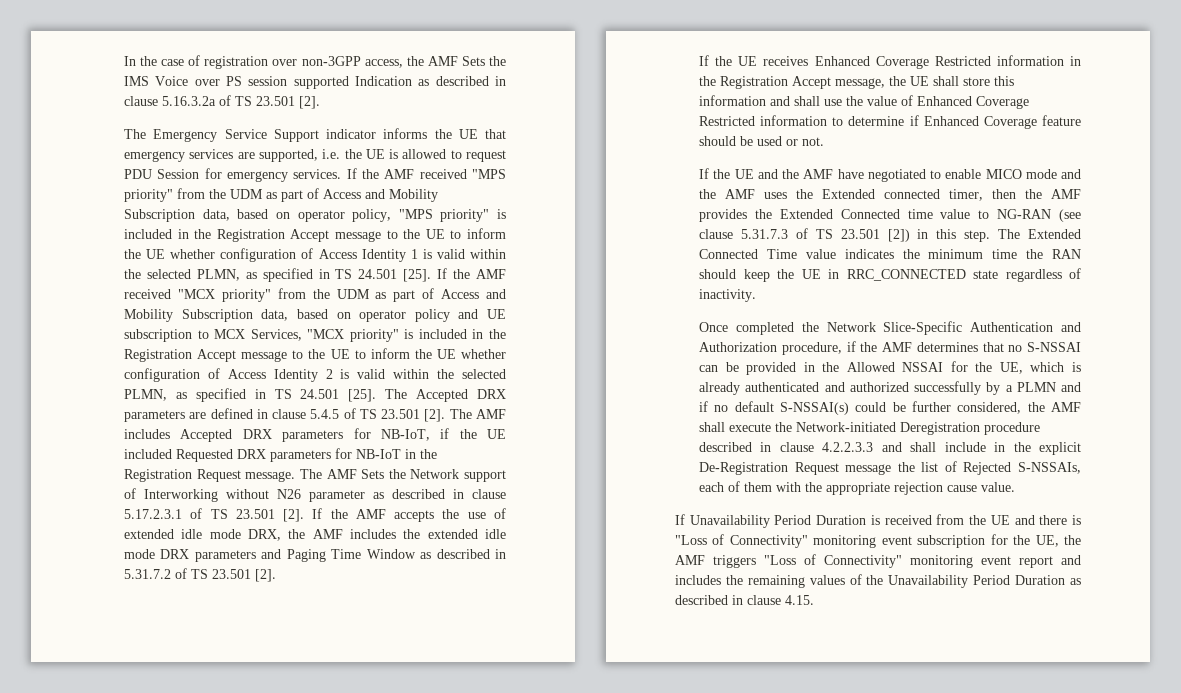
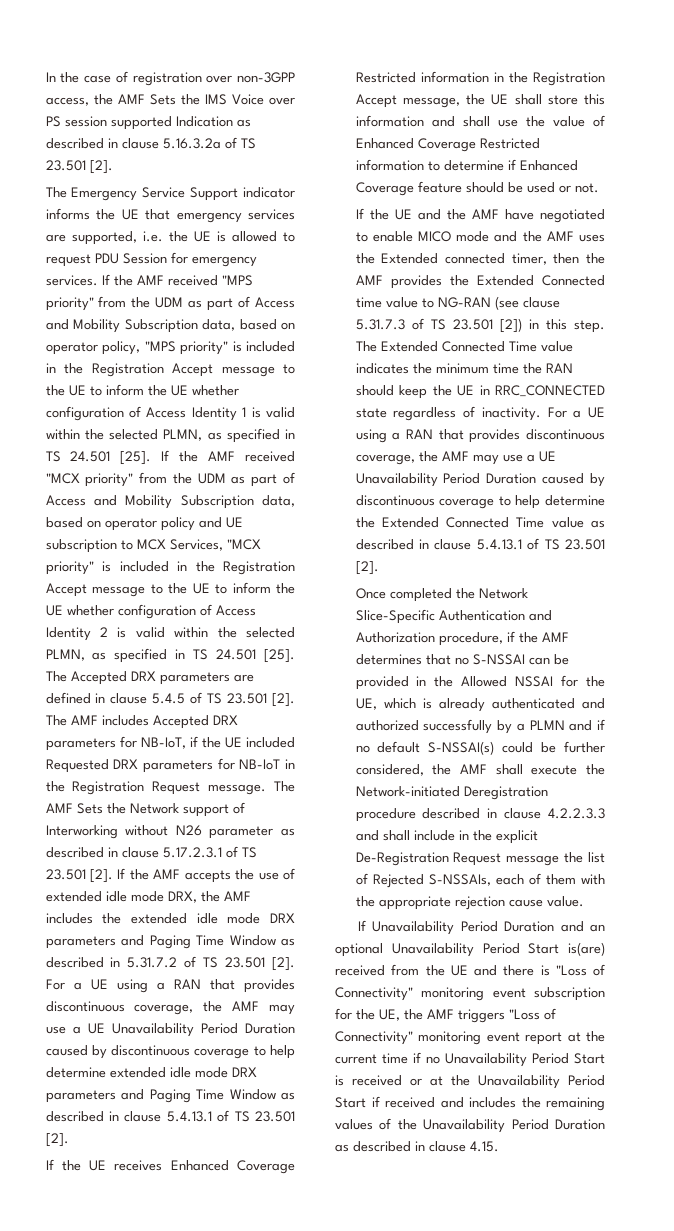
(277, 575) none -> [45,979,295,993] [45,1001,295,1015] [45,1023,295,1037] [45,1045,295,1059] [45,1067,257,1078] [45,1089,295,1103] [45,1110,295,1122] [45,1133,69,1147] For a UE using a RAN that provides discontinuous coverage, the AMF may use a UE Unavailability Period Duration caused by discontinuous coverage to help determine extended idle mode DRX parameters and Paging Time Window as described in clause 5.4.13.1 of TS 23.501 [2].
(757, 295) none -> [547,407,605,418] [355,429,605,443] [355,451,556,465] [355,473,605,487] [355,495,605,509] [355,517,605,528] [355,538,605,550] [355,561,379,575] For a UE using a RAN that provides discontinuous coverage, the AMF may use a UE Unavailability Period Duration caused by discontinuous coverage to help determine the Extended Connected Time value as described in clause 5.4.13.1 of TS 23.501 [2].
[870,515,880,525] is -> [560,921,605,932] [335,942,605,957] and an optional Unavailability Period Start is(are)
(1053, 562) none -> [567,1031,605,1042] [335,1052,605,1067] [335,1075,605,1089] [335,1096,435,1108] at the current time if no Unavailability Period Start is received or at the Unavailability Period Start if received

